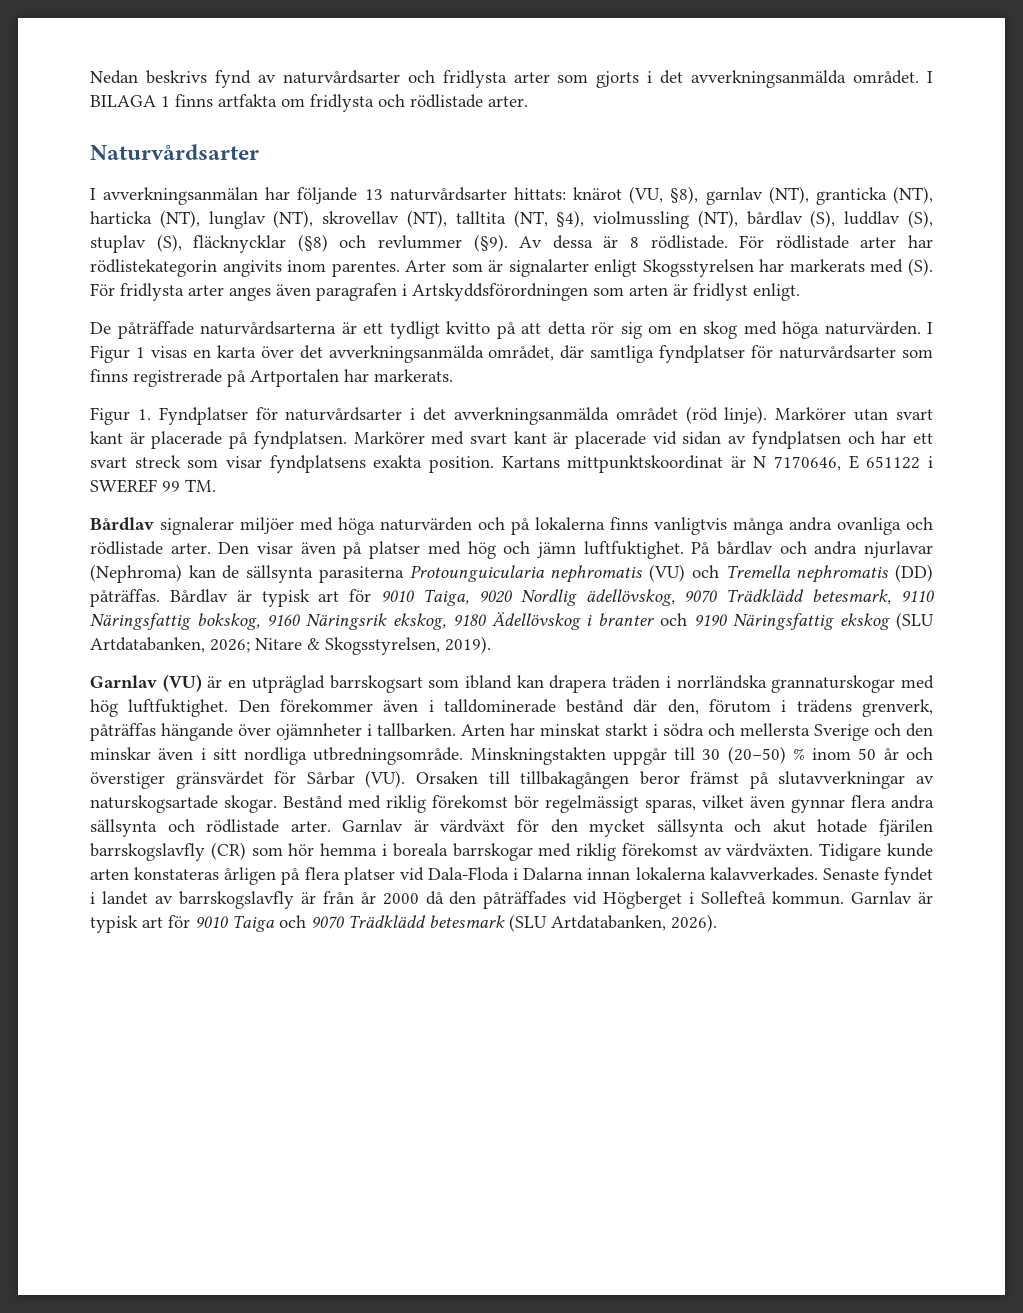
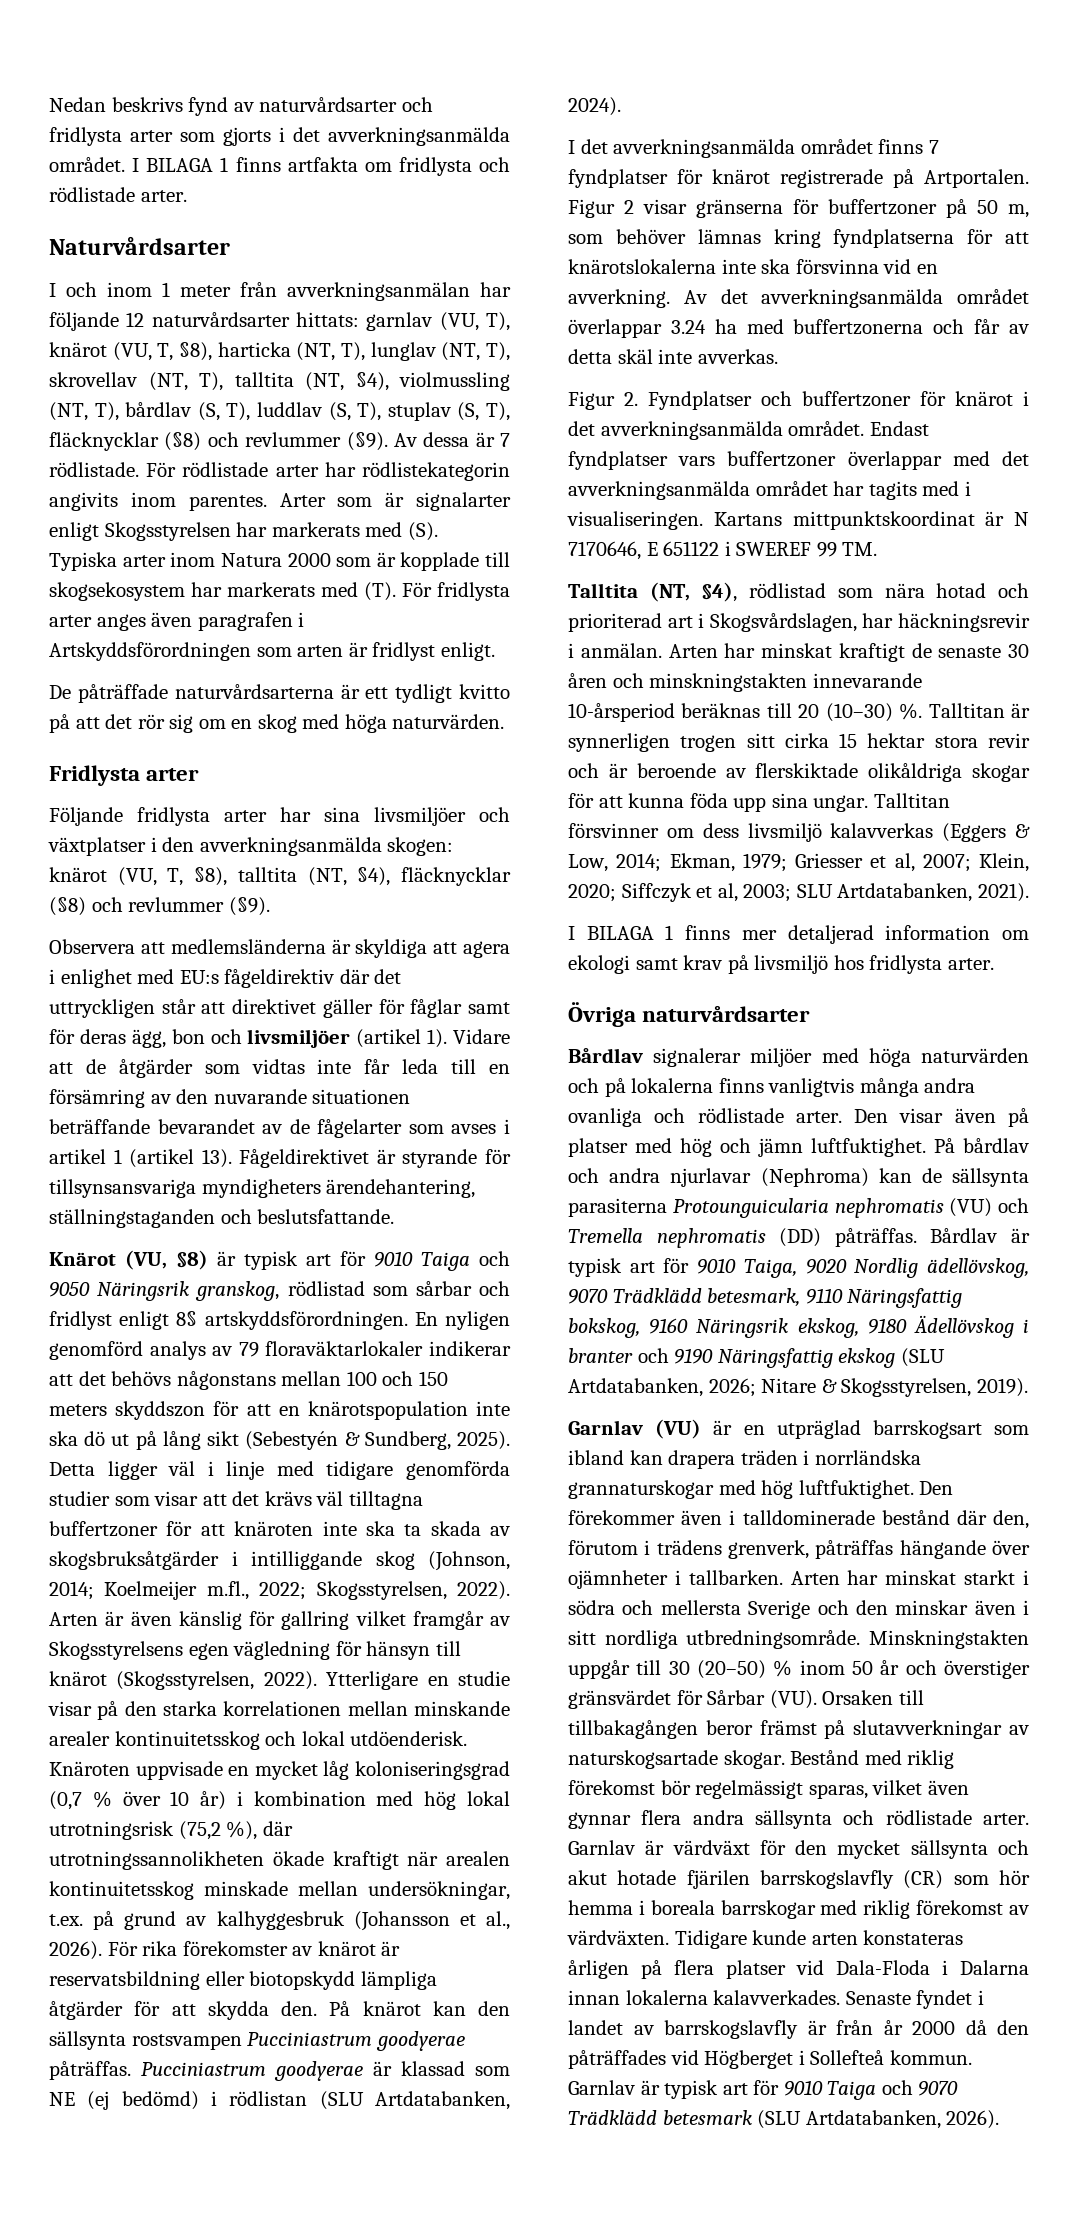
(96, 194) none -> [66,282,277,297] och inom 1 meter från
[364,189,383,200] 13 -> [126,312,145,327] 12
[573,186,934,205] [90,210,934,229] [90,234,182,253] knärot (VU, §8), garnlav (NT), granticka (NT), harticka (NT), lunglav (NT), skrovellav (NT), talltita (NT, §4), violmussling (NT), bårdlav (S), luddlav (S), stuplav (S), -> [366,312,510,331] [49,342,511,361] [49,372,510,391] [49,402,511,421] garnlav (VU, T), knärot (VU, T, §8), harticka (NT, T), lunglav (NT, T), skrovellav (NT, T), talltita (NT, §4), violmussling (NT, T), bårdlav (S, T), luddlav (S, T), stuplav (S, T),
[630,237,640,248] 8 -> [500,433,510,447] 7
(934, 267) none -> [49,552,510,571] [49,582,396,601] Typiska arter inom Natura 2000 som är kopplade till skogsekosystem har markerats med (T).
[547,321,586,335] detta -> [105,714,133,729] det
[927,322,933,334] [90,345,934,363] [90,369,453,387] [90,406,933,425] [90,431,934,449] [90,455,494,473] I Figur 1 visas en karta över det avverkningsanmälda området, där samtliga fyndplatser för naturvårdsarter som finns registrerade på Artportalen har markerats. // Figur 1. Fyndplatser för naturvårdsarter i det avverkningsanmälda området (röd linje). Markörer utan svart kant är placerade på fyndplatsen. Markörer med svart kant är placerade vid sidan av fyndplatsen och har ett svart streck som visar fyndplatsens exakta position. -> [49,765,200,786] [49,807,510,826] [48,837,454,856] [49,867,511,886] [49,897,270,916] [49,939,510,958] [49,969,402,988] [49,999,511,1018] [49,1029,510,1048] [49,1059,511,1078] [49,1089,411,1108] [49,1119,510,1138] [49,1149,511,1168] [49,1179,476,1198] [49,1209,395,1228] [49,1250,510,1271] [49,1281,511,1301] [49,1311,510,1330] [49,1341,511,1360] [49,1371,448,1390] [49,1401,510,1420] [49,1431,511,1450] [49,1461,510,1480] [49,1491,423,1510] [49,1521,510,1537] [49,1551,510,1571] [49,1581,511,1600] [49,1611,510,1630] [49,1641,461,1660] [49,1671,510,1690] [48,1701,510,1720] [49,1731,468,1750] [49,1761,510,1780] [49,1791,510,1810] [49,1821,293,1840] [49,1851,510,1870] [49,1881,510,1900] [49,1911,511,1931] [49,1941,401,1960] [49,1971,437,1990] [49,2001,510,2020] [49,2031,465,2051] [49,2061,510,2081] [49,2091,510,2110] [568,97,621,116] [568,139,939,158] [568,169,1029,188] [568,199,1029,218] [568,229,1029,248] [568,259,938,274] [568,289,1029,308] [568,319,1029,338] [568,349,778,364] [568,391,1029,410] [568,421,929,440] [568,451,1029,470] [568,481,971,500] [567,511,703,530] // Fridlysta arter // Följande fridlysta arter har sina livsmiljöer och växtplatser i den avverkningsanmälda skogen: knärot (VU, T, §8), talltita (NT, §4), fläcknycklar (§8) och revlummer (§9). // Observera att medlemsländerna är skyldiga att agera i enlighet med EU:s fågeldirektiv där det uttryckligen står att direktivet gäller för fåglar samt för deras ägg, bon och livsmiljöer (artikel 1). Vidare att de åtgärder som vidtas inte får leda till en försämring av den nuvarande situationen beträffande bevarandet av de fågelarter som avses i artikel 1 (artikel 13). Fågeldirektivet är styrande för tillsynsansvariga myndigheters ärendehantering, ställningstaganden och beslutsfattande. // Knärot (VU, §8) är typisk art för 9010 Taiga och 9050 Näringsrik granskog, rödlistad som sårbar och fridlyst enligt 8§ artskyddsförordningen. En nyligen genomförd analys av 79 floraväktarlokaler indikerar att det behövs någonstans mellan 100 och 150 meters skyddszon för att en knärotspopulation inte ska dö ut på lång sikt (Sebestyén & Sundberg, 2025). Detta ligger väl i linje med tidigare genomförda studier som visar att det krävs väl tilltagna buffertzoner för att knäroten inte ska ta skada av skogsbruksåtgärder i intilliggande skog (Johnson, 2014; Koelmeijer m.fl., 2022; Skogsstyrelsen, 2022). Arten är även känslig för gallring vilket framgår av Skogsstyrelsens egen vägledning för hänsyn till knärot (Skogsstyrelsen, 2022). Ytterligare en studie visar på den starka korrelationen mellan minskande arealer kontinuitetsskog och lokal utdöenderisk. Knäroten uppvisade en mycket låg koloniseringsgrad (0,7 % över 10 år) i kombination med hög lokal utrotningsrisk (75,2 %), där utrotningssannolikheten ökade kraftigt när arealen kontinuitetsskog minskade mellan undersökningar, t.ex. på grund av kalhyggesbruk (Johansson et al., 2026). För rika förekomster av knärot är reservatsbildning eller biotopskydd lämpliga åtgärder för att skydda den. På knärot kan den sällsynta rostsvampen Pucciniastrum goodyerae påträffas. Pucciniastrum goodyerae är klassad som NE (ej bedömd) i rödlistan (SLU Artdatabanken, 2024). // I det avverkningsanmälda området finns 7 fyndplatser för knärot registrerade på Artportalen. Figur 2 visar gränserna för buffertzoner på 50 m, som behöver lämnas kring fyndplatserna för att knärotslokalerna inte ska försvinna vid en avverkning. Av det avverkningsanmälda området överlappar 3.24 ha med buffertzonerna och får av detta skäl inte avverkas. // Figur 2. Fyndplatser och buffertzoner för knärot i det avverkningsanmälda området. Endast fyndplatser vars buffertzoner överlappar med det avverkningsanmälda området har tagits med i visualiseringen.
(216, 485) none -> [568,582,1029,602] [568,613,1030,632] [568,643,1029,662] [568,673,922,692] [568,703,1030,722] [568,733,1030,752] [568,763,1030,782] [568,793,950,812] [568,823,1030,842] [568,853,1029,872] [568,883,1029,902] [568,925,1029,944] [568,955,994,974] [568,1002,811,1027] // Talltita (NT, §4), rödlistad som nära hotad och prioriterad art i Skogsvårdslagen, har häckningsrevir i anmälan. Arten har minskat kraftigt de senaste 30 åren och minskningstakten innevarande 10-årsperiod beräknas till 20 (10–30) %. Talltitan är synnerligen trogen sitt cirka 15 hektar stora revir och är beroende av flerskiktade olikåldriga skogar för att kunna föda upp sina ungar. Talltitan försvinner om dess livsmiljö kalavverkas (Eggers & Low, 2014; Ekman, 1979; Griesser et al, 2007; Klein, 2020; Siffczyk et al, 2003; SLU Artdatabanken, 2021). // I BILAGA 1 finns mer detaljerad information om ekologi samt krav på livsmiljö hos fridlysta arter. // Övriga naturvårdsarter

